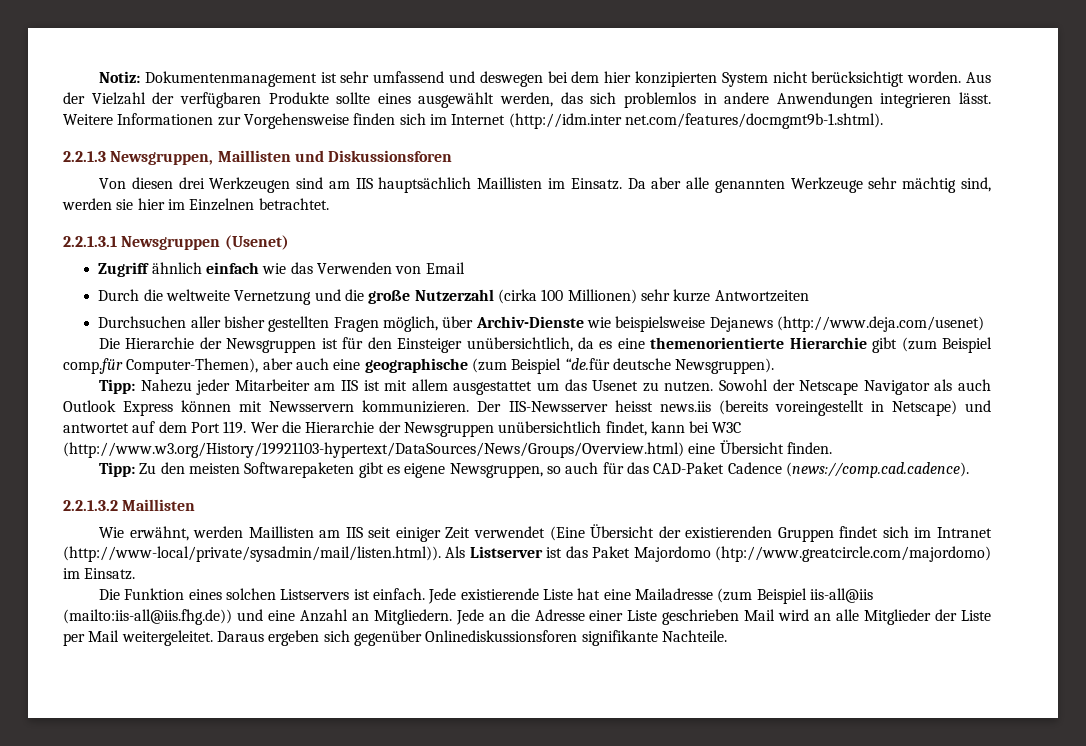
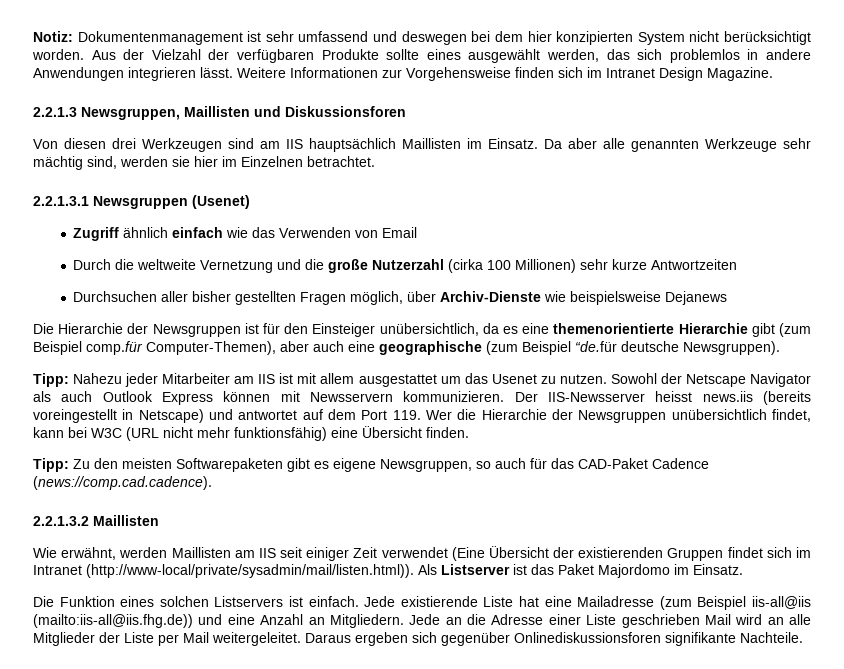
[451,113,883,129] Internet (http://idm.inter net.com/features/docmgmt9b-1.shtml). -> [606,67,773,81] Intranet Design Magazine.
[776,316,984,332] (http://www.deja.com/usenet) -> (728, 298) none
[63,442,684,458] (http://www.w3.org/History/19921103-hypertext/DataSources/News/Groups/Overview.html) -> [126,427,327,441] (URL nicht mehr funktionsfähig)
[715,546,992,562] (htp://www.greatcircle.com/majordomo) -> (670, 571) none

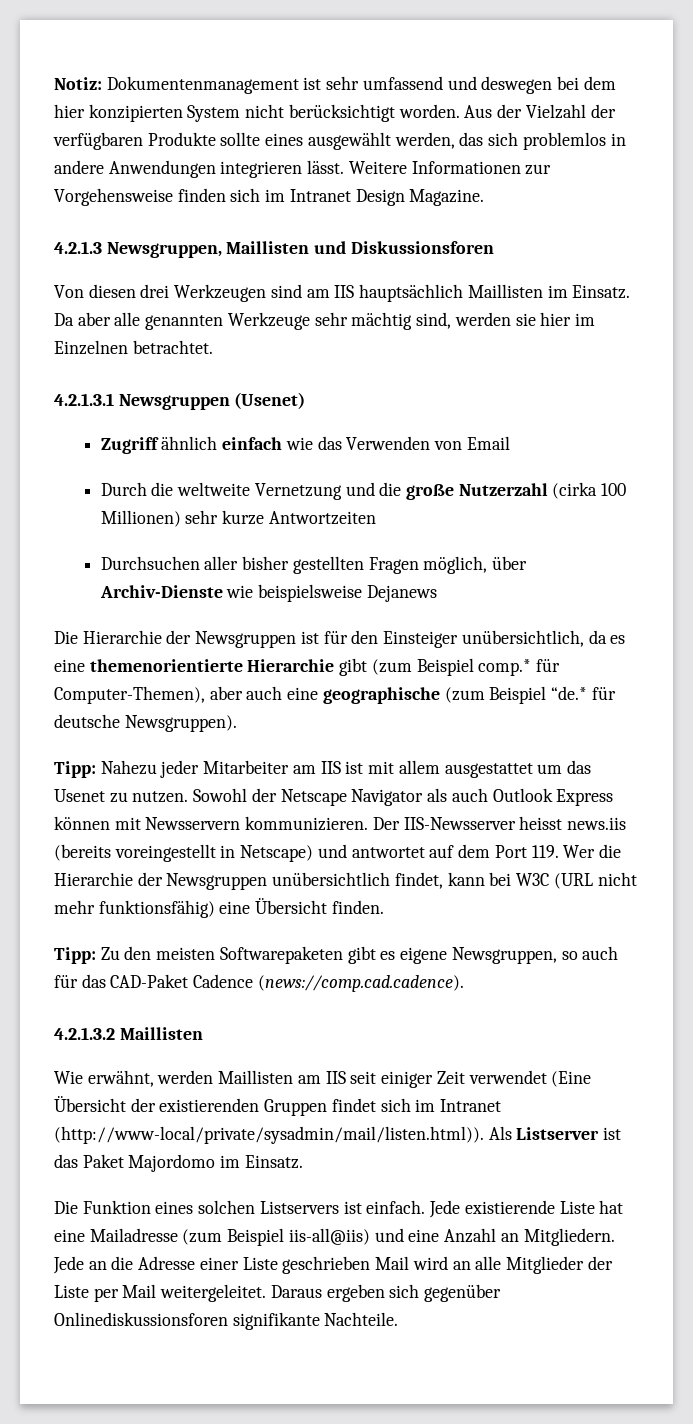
[33,107,77,117] 2.2.1.3 -> [54,241,102,254] 4.2.1.3
[33,196,89,206] 2.2.1.3.1 -> [54,393,114,406] 4.2.1.3.1
[86,341,143,355] comp.für -> [478,659,561,676] comp.* für
[575,341,617,352] “de.für -> [551,686,616,700] “de.* für
[33,516,89,526] 2.2.1.3.2 -> [54,1027,115,1040] 4.2.1.3.2
[752,596,812,609] [33,614,193,628] iis-all@iis (mailto:iis-all@iis.fhg.de)) -> [288,1228,370,1245] iis-all@iis)

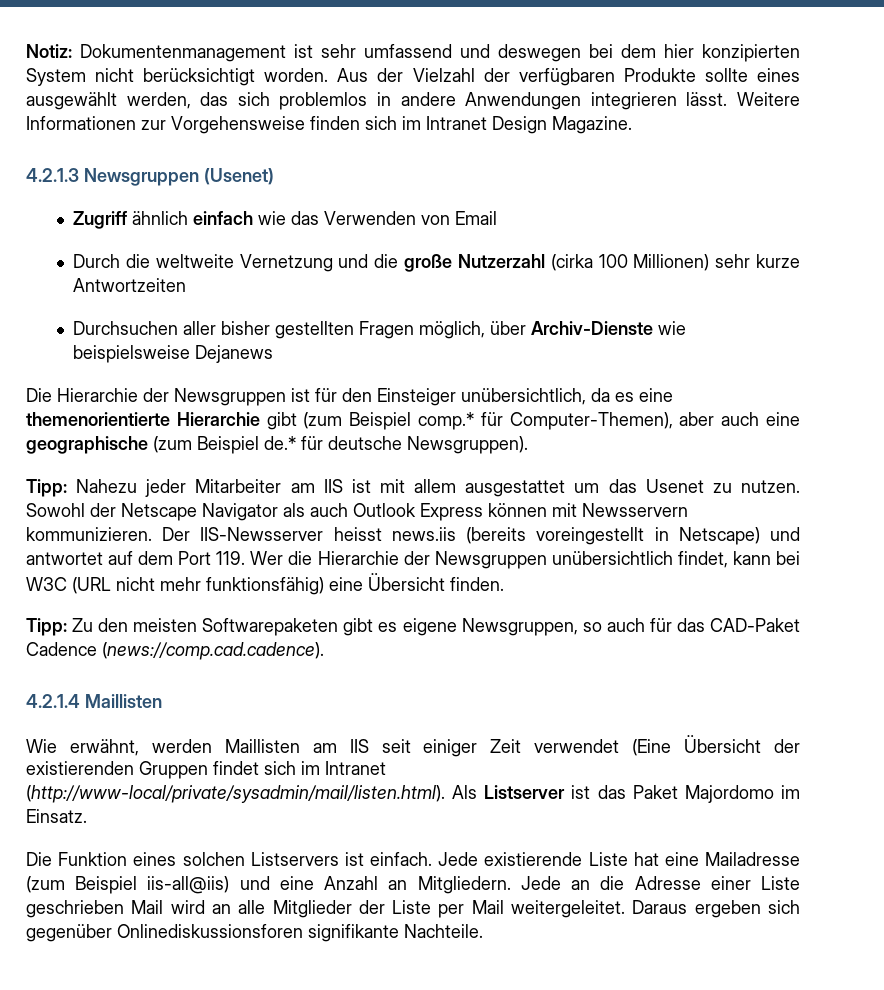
[106,241,494,258] [54,284,631,302] [54,312,595,330] [54,340,213,355] [54,393,114,406] Newsgruppen, Maillisten und Diskussionsforen // Von diesen drei Werkzeugen sind am IIS hauptsächlich Maillisten im Einsatz. Da aber alle genannten Werkzeuge sehr mächtig sind, werden sie hier im Einzelnen betrachtet. // 4.2.1.3.1 -> (79, 175) none
[551,686,588,700] “de.* -> [264,436,296,450] de.*
[54,1027,115,1040] 4.2.1.3.2 -> [26,694,80,708] 4.2.1.4
[54,1126,484,1144] (http://www-local/private/sysadmin/mail/listen.html)). -> [26,785,445,803] (http://www-local/private/sysadmin/mail/listen.html).

